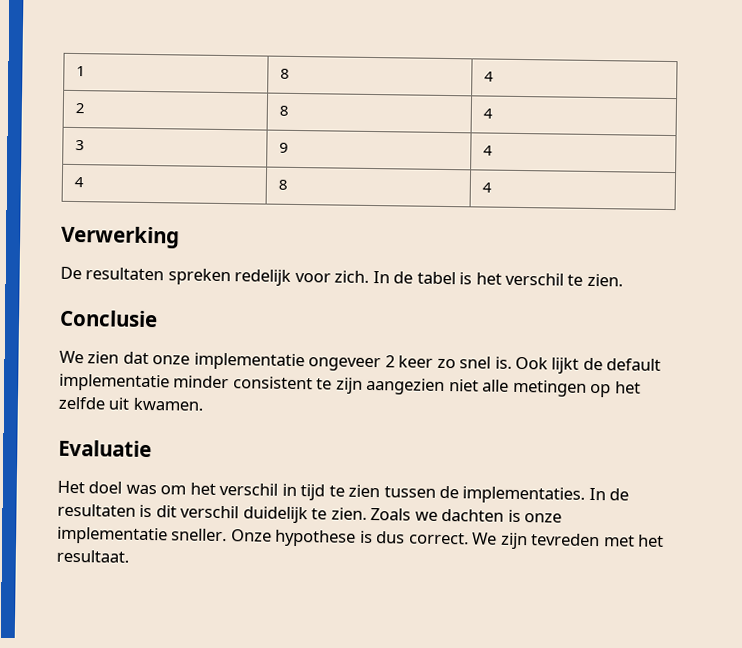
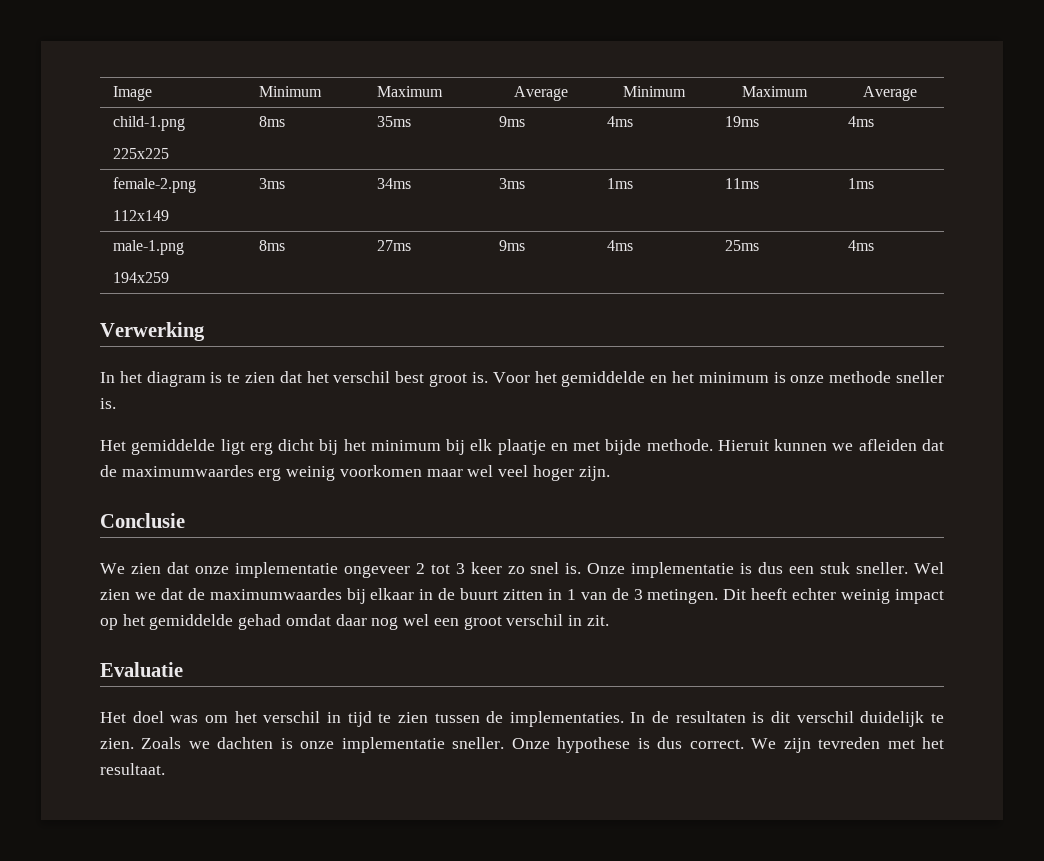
[75,66,86,77] [279,68,290,79] [483,71,494,82] [74,103,85,114] [278,105,289,116] [482,108,493,119] [74,139,85,151] [278,142,289,153] [482,145,493,156] [73,176,84,188] [277,179,288,190] [481,182,492,193] [61,225,180,249] [60,266,623,287] 1 | 8 | 4 // 2 | 8 | 4 // 3 | 9 | 4 // 4 | 8 | 4 // Verwerking // De resultaten spreken redelijk voor zich. In de tabel is het verschil te zien. -> [112,86,152,101] [258,86,322,97] [376,86,443,97] [513,86,568,101] [622,86,686,97] [741,86,808,97] [862,86,917,101] [112,116,185,131] [112,148,169,159] [258,116,285,127] [376,116,411,127] [498,116,525,127] [606,116,633,127] [724,116,759,127] [847,116,874,127] [112,177,196,193] [112,210,169,221] [258,178,285,189] [376,178,411,189] [498,178,525,189] [606,178,633,189] [724,178,759,189] [847,178,874,189] [112,240,184,255] [112,272,169,283] [258,240,285,251] [376,240,411,251] [498,240,525,251] [606,240,633,251] [724,240,759,251] [847,240,874,251] [100,322,205,341] [100,371,945,387] [100,398,116,409] [100,439,945,455] [100,465,610,481] Image | Minimum | Maximum | Average | Minimum | Maximum | Average // child-1.png // 225x225 | 8ms | 35ms | 9ms | 4ms | 19ms | 4ms // female-2.png // 112x149 | 3ms | 34ms | 3ms | 1ms | 11ms | 1ms // male-1.png // 194x259 | 8ms | 27ms | 9ms | 4ms | 25ms | 4ms // Verwerking // In het diagram is te zien dat het verschil best groot is. Voor het gemiddelde en het minimum is onze methode sneller is. // Het gemiddelde ligt erg dicht bij het minimum bij elk plaatje en met bijde methode. Hieruit kunnen we afleiden dat de maximumwaardes erg weinig voorkomen maar wel veel hoger zijn.
(395, 361) none -> [430,563,465,574] tot 3
[515,356,662,374] [59,373,641,398] [58,396,203,411] Ook lijkt de default implementatie minder consistent te zijn aangezien niet alle metingen op het zelfde uit kwamen. -> [587,562,945,578] [100,588,945,604] [100,614,609,630] Onze implementatie is dus een stuk sneller. Wel zien we dat de maximumwaardes bij elkaar in de buurt zitten in 1 van de 3 metingen. Dit heeft echter weinig impact op het gemiddelde gehad omdat daar nog wel een groot verschil in zit.

